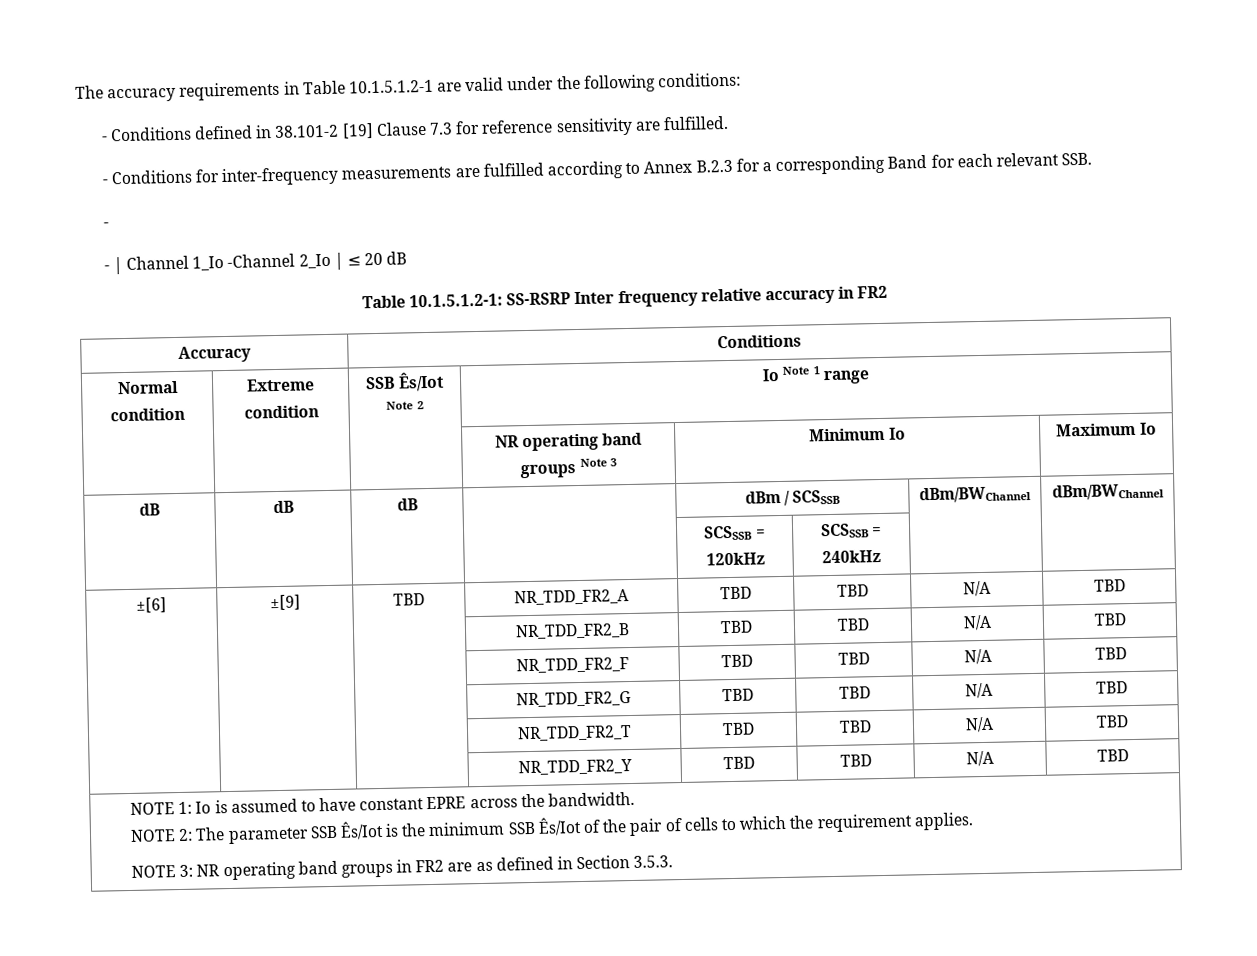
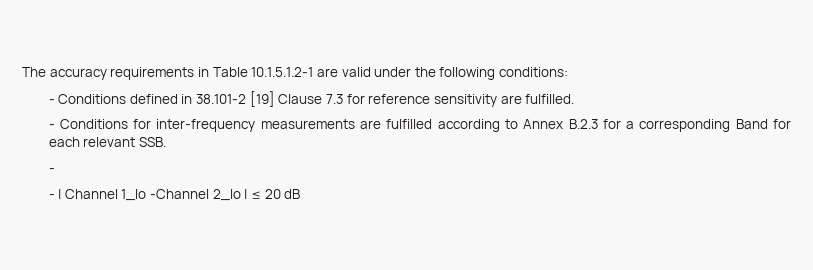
[361,285,889,309] [178,345,251,363] [717,334,802,349] [116,380,179,395] [110,407,185,422] [246,378,315,392] [243,405,319,419] [365,371,444,392] [386,401,424,410] [762,366,870,385] [494,432,643,452] [520,458,617,479] [809,427,906,442] [1056,422,1157,437] [139,503,160,516] [272,500,294,514] [396,498,418,511] [744,489,841,506] [919,486,1031,504] [1051,483,1164,501] [703,525,766,541] [705,552,765,566] [819,523,883,539] [822,550,881,564] [136,597,167,613] [269,594,301,611] [393,593,425,606] [514,589,629,606] [720,586,752,600] [836,584,869,597] [963,580,991,597] [1093,579,1126,592] [514,623,630,640] [720,620,753,634] [836,618,870,631] [963,614,992,631] [1093,613,1127,626] [516,657,629,674] [721,654,753,668] [837,652,870,665] [964,648,992,665] [1094,647,1127,660] [516,691,631,708] [722,688,754,702] [838,686,871,699] [965,682,993,699] [1095,681,1128,694] [516,725,632,742] [722,722,755,736] [838,720,872,733] [965,716,994,733] [1095,715,1129,728] [517,758,632,776] [723,756,755,770] [839,754,872,767] [966,750,994,767] [1096,749,1129,762] [130,791,636,815] [130,812,974,845] [131,855,674,881] // Table 10.1.5.1.2-1: SS-RSRP Inter frequency relative accuracy in FR2 // Accuracy | Conditions // Normal condition | Extreme condition | SSB Ês/Iot Note 2 | Io Note 1 range // | | | NR operating band groups Note 3 | Minimum Io | Maximum Io // dB | dB | dB | | dBm / SCSSSB | dBm/BWChannel | dBm/BWChannel // | | | | SCSSSB = 120kHz | SCSSSB = 240kHz | | // ±[6] | ±[9] | TBD | NR_TDD_FR2_A | TBD | TBD | N/A | TBD // | | | NR_TDD_FR2_B | TBD | TBD | N/A | TBD // | | | NR_TDD_FR2_F | TBD | TBD | N/A | TBD // | | | NR_TDD_FR2_G | TBD | TBD | N/A | TBD // | | | NR_TDD_FR2_T | TBD | TBD | N/A | TBD // | | | NR_TDD_FR2_Y | TBD | TBD | N/A | TBD // NOTE 1: Io is assumed to have constant EPRE across the bandwidth. // NOTE 2: The parameter SSB Ês/Iot is the minimum SSB Ês/Iot of the pair of cells to which the requirement applies. // NOTE 3: NR operating band groups in FR2 are as defined in Section 3.5.3. -> (301, 194) none

